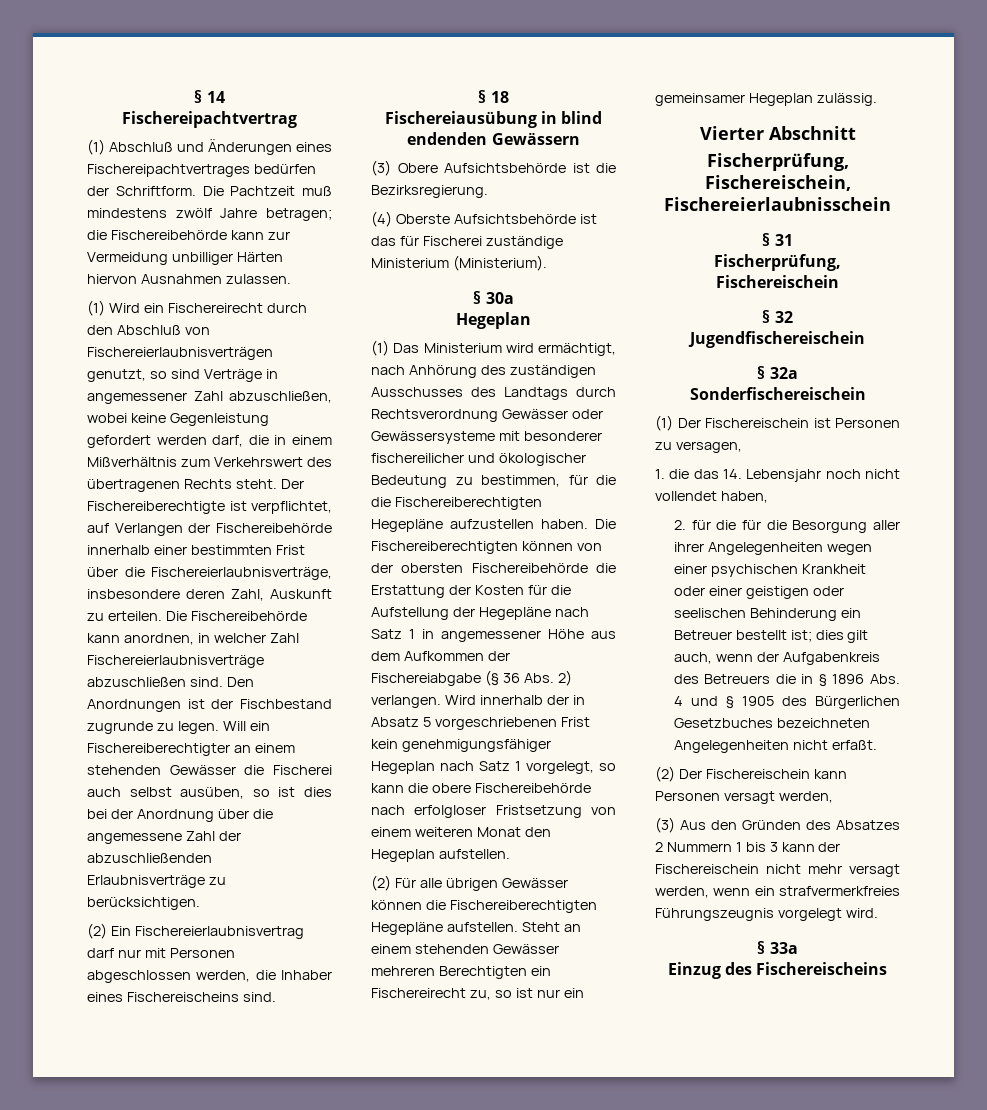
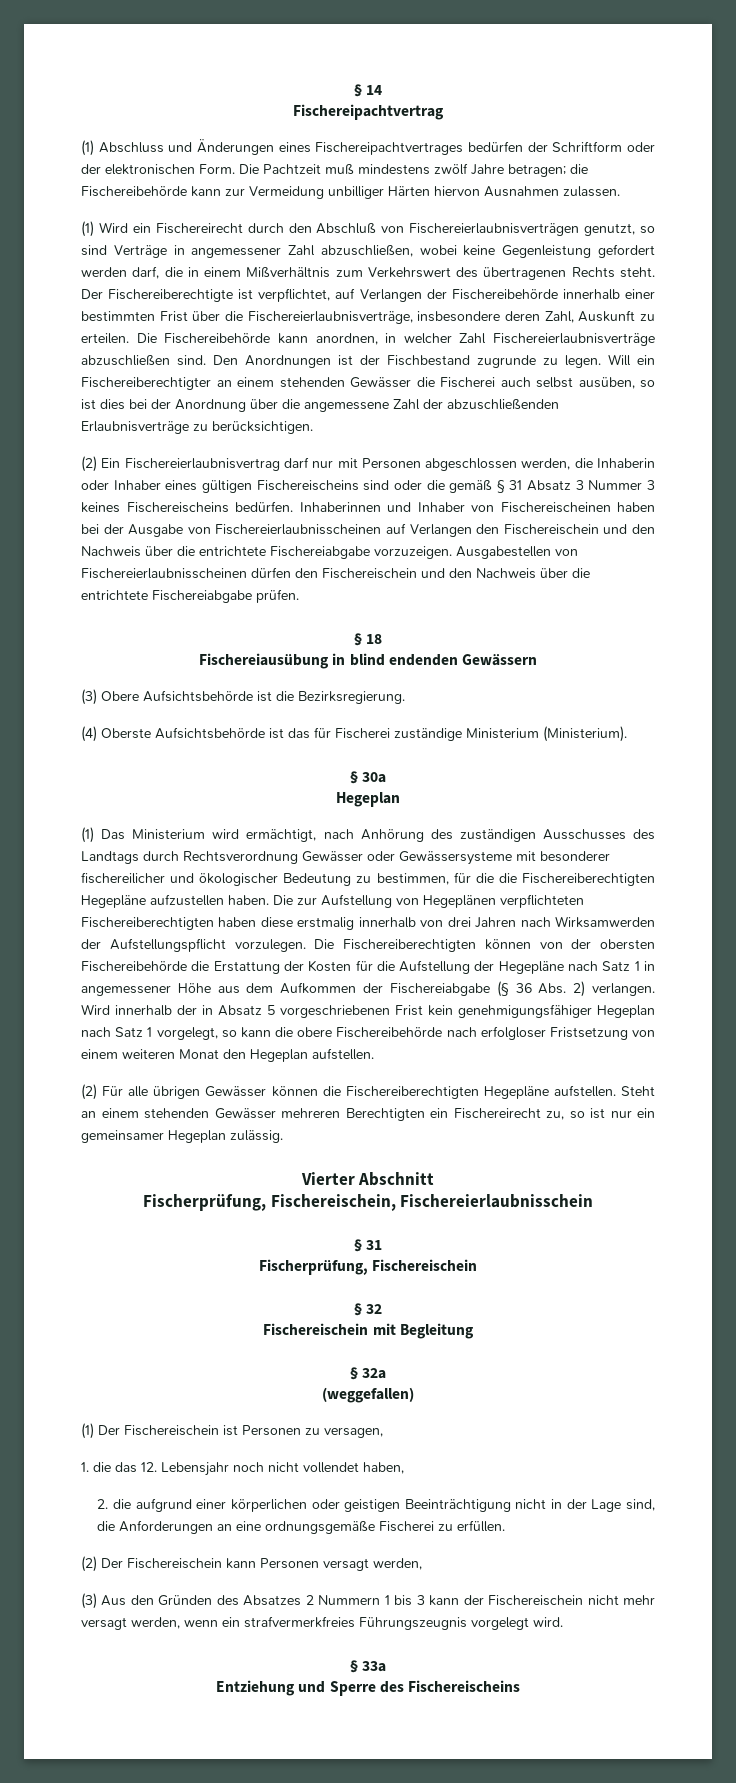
[109,142,173,152] Abschluß -> [98,142,164,153] Abschluss
[115,186,196,196] Schriftform. -> [552,141,655,152] [81,164,235,175] Schriftform oder der elektronischen Form.
[281,970,332,980] [87,992,276,1002] Inhaber eines Fischereischeins sind. -> [597,458,655,468] [81,480,656,493] [81,501,655,513] [81,523,656,537] [81,546,578,559] [81,567,590,579] [81,589,299,603] Inhaberin oder Inhaber eines gültigen Fischereischeins sind oder die gemäß § 31 Absatz 3 Nummer 3 keines Fischereischeins bedürfen. Inhaberinnen und Inhaber von Fischereischeinen haben bei der Ausgabe von Fischereierlaubnisscheinen auf Verlangen den Fischereischein und den Nachweis über die entrichtete Fischereiabgabe vorzuzeigen. Ausgabestellen von Fischereierlaubnisscheinen dürfen den Fischereischein und den Nachweis über die entrichtete Fischereiabgabe prüfen.
(616, 524) none -> [297,894,584,908] [81,916,656,930] [81,938,335,952] zur Aufstellung von Hegeplänen verpflichteten Fischereiberechtigten haben diese erstmalig innerhalb von drei Jahren nach Wirksamwerden der Aufstellungspflicht vorzulegen. Die
[688,331,865,348] Jugendfischereischein -> [263,1323,474,1339] Fischereischein mit Begleitung
[689,387,866,400] Sonderfischereischein -> [322,1387,414,1403] (weggefallen)
[723,469,742,479] 14. -> [141,1462,157,1472] 12.
[691,520,900,533] [673,542,872,555] [673,564,866,577] [673,586,844,599] [673,608,861,621] [673,630,869,643] [673,652,880,665] [673,674,900,687] [673,696,900,709] [673,718,870,728] [673,740,877,753] für die für die Besorgung aller ihrer Angelegenheiten wegen einer psychischen Krankheit oder einer geistigen oder seelischen Behinderung ein Betreuer bestellt ist; dies gilt auch, wenn der Aufgabenkreis des Betreuers die in § 1896 Abs. 4 und § 1905 des Bürgerlichen Gesetzbuches bezeichneten Angelegenheiten nicht erfaßt. -> [113,1498,655,1512] [97,1520,506,1534] die aufgrund einer körperlichen oder geistigen Beeinträchtigung nicht in der Lage sind, die Anforderungen an eine ordnungsgemäße Fischerei zu erfüllen.
[667,962,721,979] Einzug -> [216,1680,376,1696] Entziehung und Sperre

